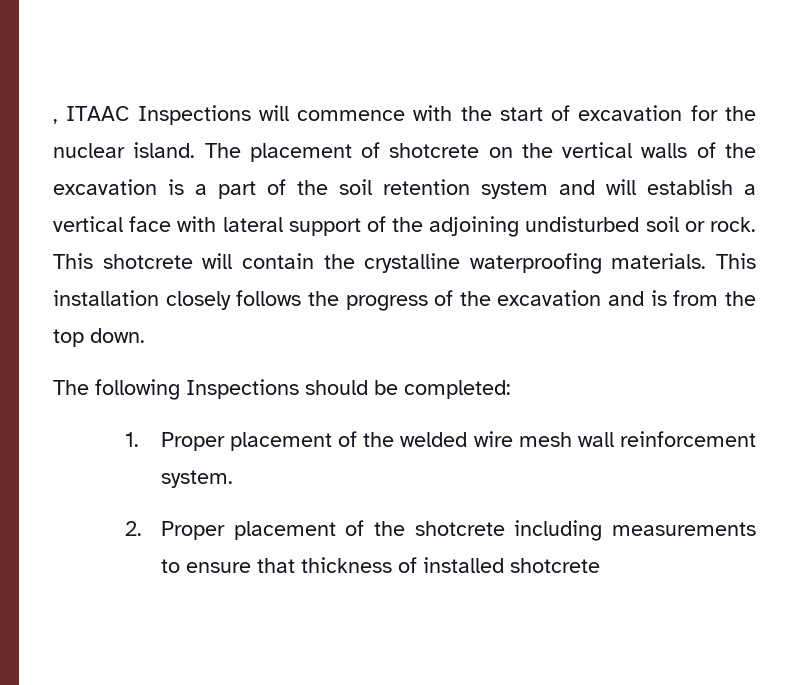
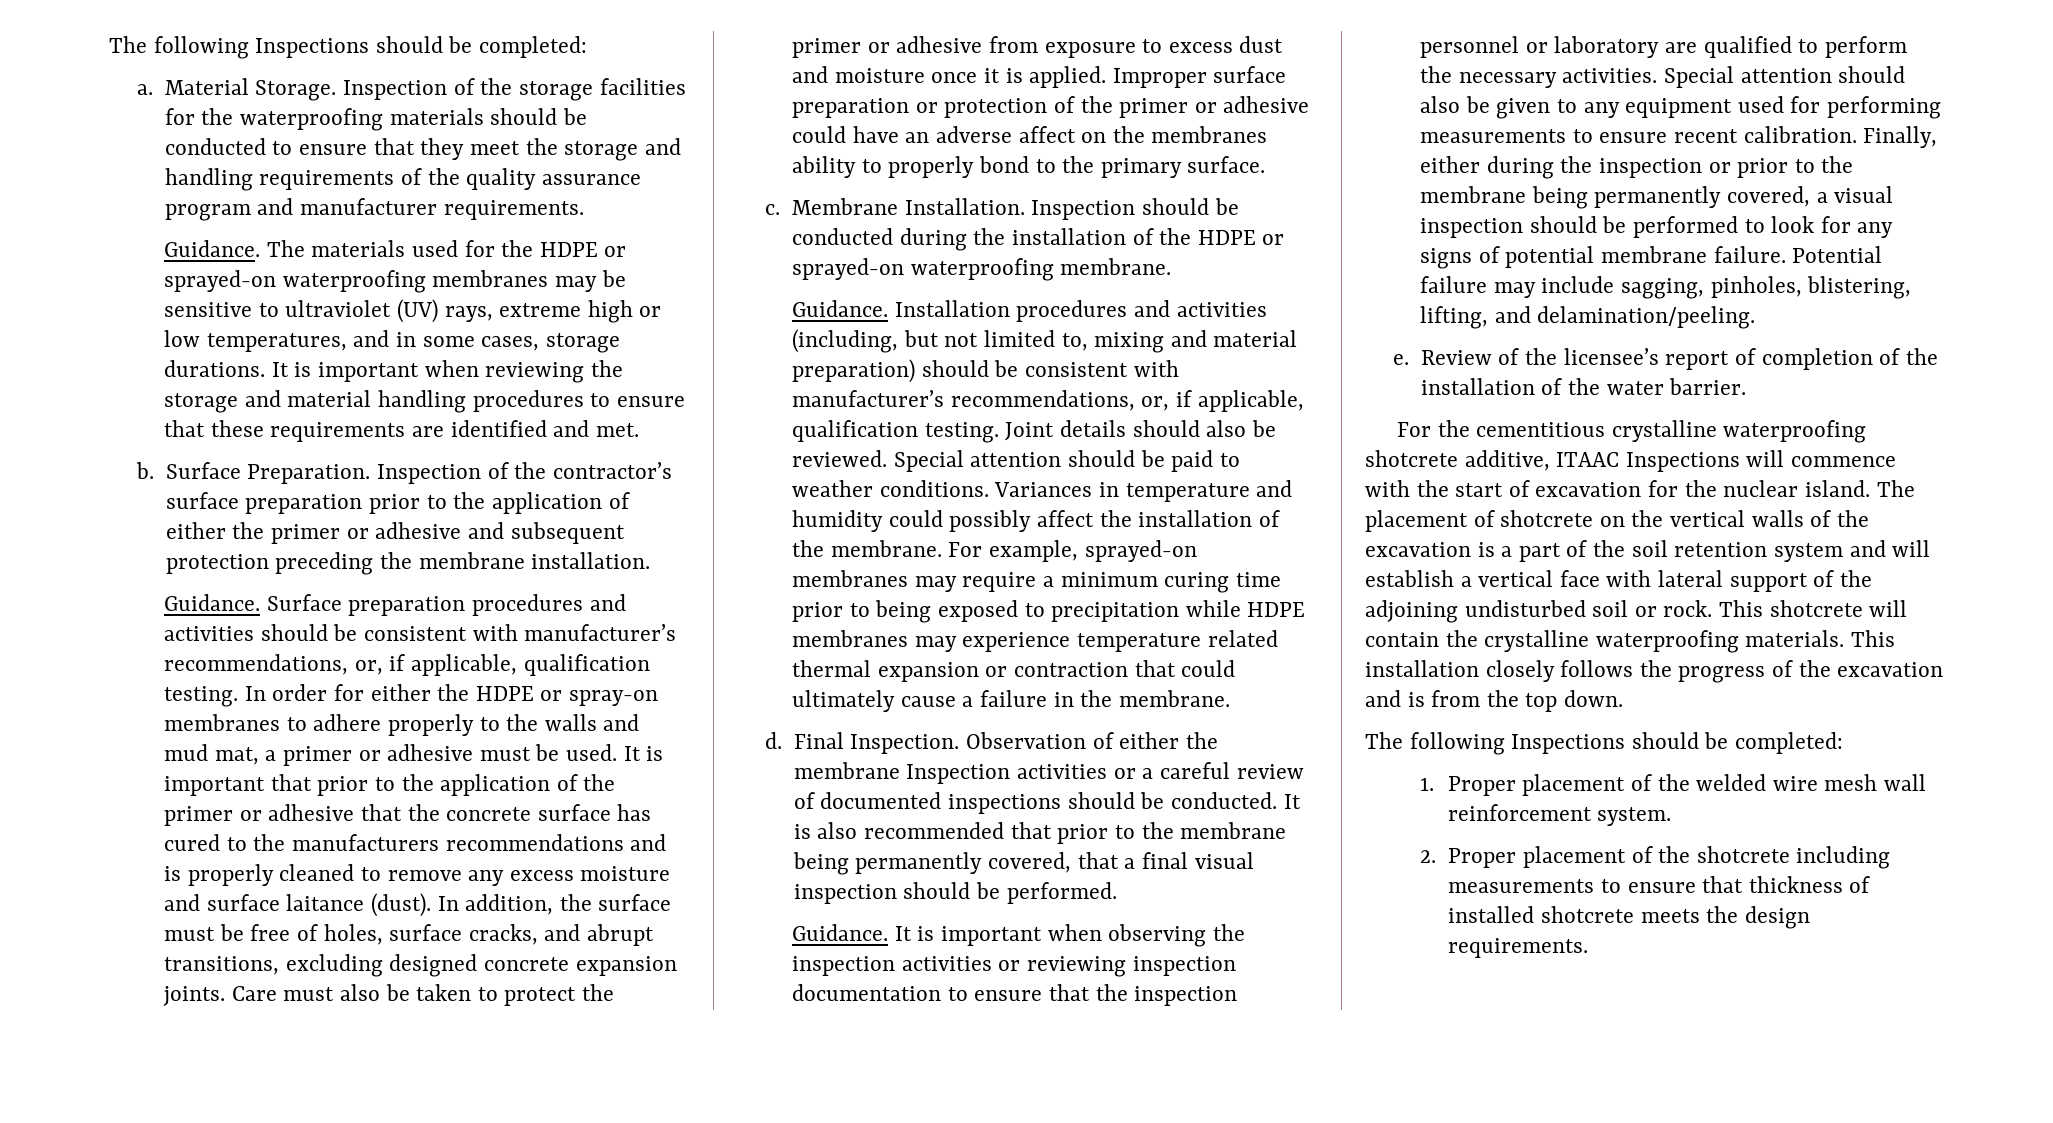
[53,119,58,124] , -> [109,36,588,59] [136,78,686,101] [164,108,587,131] [164,138,681,161] [164,168,641,191] [164,198,584,221] [164,240,627,257] [164,270,626,293] [164,299,662,323] [164,330,620,353] [164,360,623,383] [164,390,685,413] [164,420,639,442] [135,462,672,484] [165,492,630,514] [165,522,625,544] [165,552,651,575] [164,594,626,616] [164,624,677,641] [164,654,650,676] [164,684,659,707] [164,714,640,736] [164,744,664,766] [164,774,616,796] [164,804,652,826] [164,834,667,851] [164,864,671,886] [164,893,672,917] [164,924,655,946] [164,954,677,977] [163,984,615,1006] [792,36,1284,58] [792,66,1287,88] [792,96,1310,118] [792,126,1268,143] [792,156,1266,178] [764,198,1239,220] [792,228,1285,251] [792,258,1172,281] [792,300,1267,322] [792,329,1298,353] [792,359,1179,383] [792,390,1304,412] [792,420,1276,443] [792,450,1240,472] [792,480,1293,502] [792,510,1280,532] [792,540,1197,562] [792,570,1281,593] [792,600,1306,623] [792,630,1278,652] [792,660,1236,682] [792,690,1230,712] [764,732,1218,754] [793,762,1304,784] [793,792,1301,814] [793,822,1287,844] [792,852,1254,875] [793,882,1117,904] [792,924,1245,947] [792,956,1236,977] [792,984,1238,1006] [1420,36,1907,58] [1420,66,1906,88] [1420,96,1942,119] [1420,126,1938,148] [1420,156,1854,179] [1420,186,1894,209] [1420,216,1894,238] [1420,246,1883,269] [1420,276,1912,299] [1420,306,1756,329] [1392,348,1938,370] [1420,378,1747,395] [1396,420,1867,443] [1365,450,1550,471] The following Inspections should be completed: // a. Material Storage. Inspection of the storage facilities for the waterproofing materials should be conducted to ensure that they meet the storage and handling requirements of the quality assurance program and manufacturer requirements. // Guidance. The materials used for the HDPE or sprayed-on waterproofing membranes may be sensitive to ultraviolet (UV) rays, extreme high or low temperatures, and in some cases, storage durations. It is important when reviewing the storage and material handling procedures to ensure that these requirements are identified and met. // b. Surface Preparation. Inspection of the contractor’s surface preparation prior to the application of either the primer or adhesive and subsequent protection preceding the membrane installation. // Guidance. Surface preparation procedures and activities should be consistent with manufacturer’s recommendations, or, if applicable, qualification testing. In order for either the HDPE or spray-on membranes to adhere properly to the walls and mud mat, a primer or adhesive must be used. It is important that prior to the application of the primer or adhesive that the concrete surface has cured to the manufacturers recommendations and is properly cleaned to remove any excess moisture and surface laitance (dust). In addition, the surface must be free of holes, surface cracks, and abrupt transitions, excluding designed concrete expansion joints. Care must also be taken to protect the primer or adhesive from exposure to excess dust and moisture once it is applied. Improper surface preparation or protection of the primer or adhesive could have an adverse affect on the membranes ability to properly bond to the primary surface. // c. Membrane Installation. Inspection should be conducted during the installation of the HDPE or sprayed-on waterproofing membrane. // Guidance. Installation procedures and activities (including, but not limited to, mixing and material preparation) should be consistent with manufacturer’s recommendations, or, if applicable, qualification testing. Joint details should also be reviewed. Special attention should be paid to weather conditions. Variances in temperature and humidity could possibly affect the installation of the membrane. For example, sprayed-on membranes may require a minimum curing time prior to being exposed to precipitation while HDPE membranes may experience temperature related thermal expansion or contraction that could ultimately cause a failure in the membrane. // d. Final Inspection. Observation of either the membrane Inspection activities or a careful review of documented inspections should be conducted. It is also recommended that prior to the membrane being permanently covered, that a final visual inspection should be performed. // Guidance. It is important when observing the inspection activities or reviewing inspection documentation to ensure that the inspection personnel or laboratory are qualified to perform the necessary activities. Special attention should also be given to any equipment used for performing measurements to ensure recent calibration. Finally, either during the inspection or prior to the membrane being permanently covered, a visual inspection should be performed to look for any signs of potential membrane failure. Potential failure may include sagging, pinholes, blistering, lifting, and delamination/peeling. // e. Review of the licensee’s report of completion of the installation of the water barrier. // For the cementitious crystalline waterproofing shotcrete additive,
(600, 565) none -> [1640,906,1810,929] [1448,938,1589,958] meets the design requirements.

